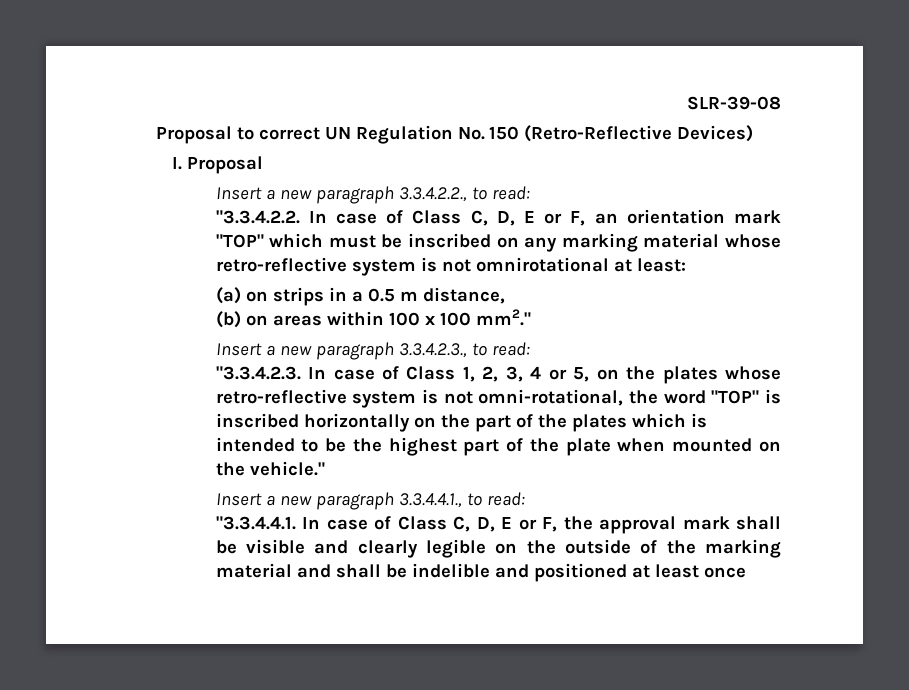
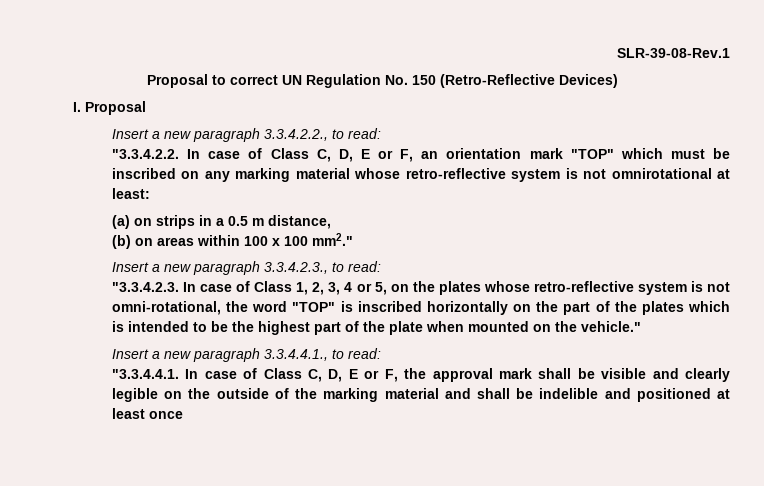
[687,96,781,110] SLR-39-08 -> [617,48,730,58] SLR-39-08-Rev.1

